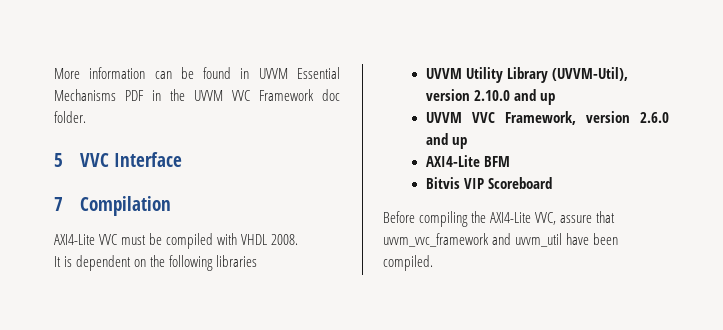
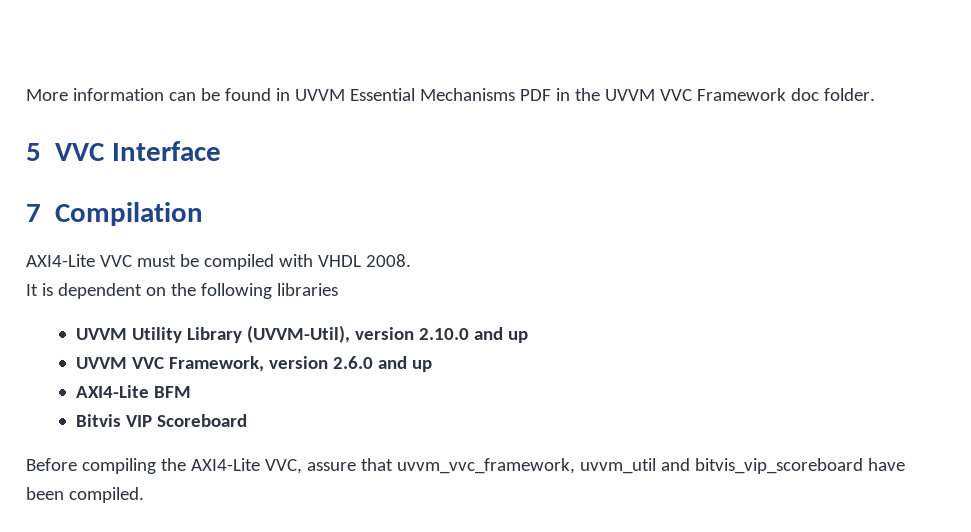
[383,233,563,247] uvvm_vvc_framework and uvvm_util -> [396,458,863,474] uvvm_vvc_framework, uvvm_util and bitvis_vip_scoreboard

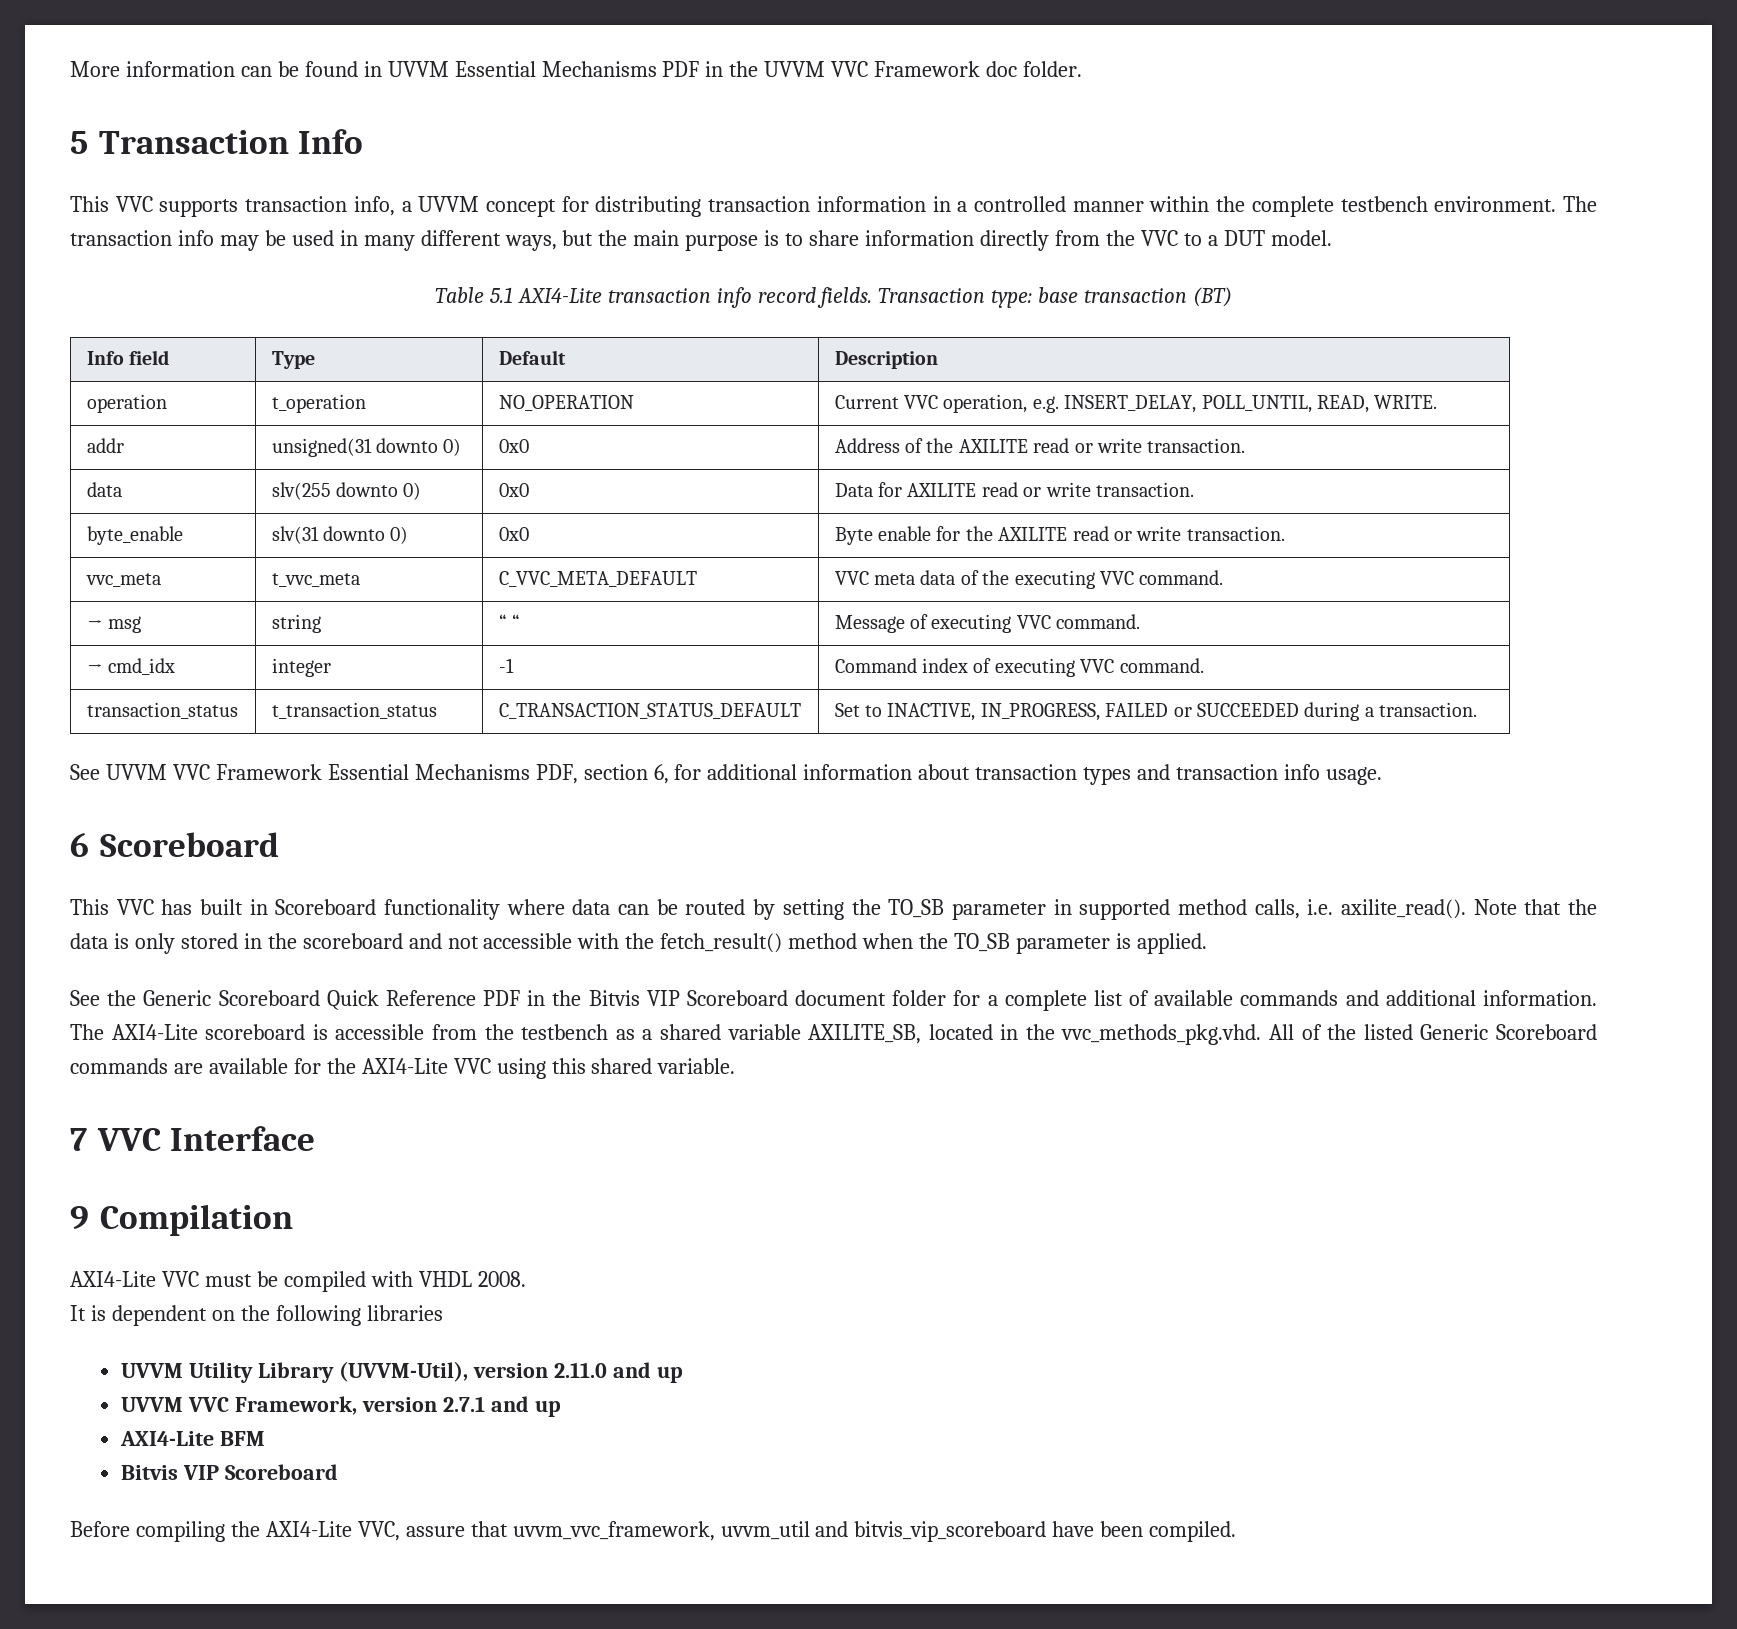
(41, 152) none -> [99,129,364,154] [70,196,1597,217] [70,230,1332,251] [434,287,1233,308] [86,350,169,365] [271,351,315,369] [498,350,566,365] [834,351,938,369] [86,394,167,413] [271,394,366,413] [498,395,634,411] [834,394,1438,413] [86,438,124,453] [271,438,462,457] [498,439,529,453] [834,438,1246,453] [86,482,122,497] [271,482,422,500] [498,483,529,497] [834,482,1194,497] [86,526,183,545] [271,526,409,544] [498,527,529,541] [834,526,1285,545] [85,573,161,587] [271,573,360,587] [498,571,697,587] [834,570,1224,589] [86,616,141,633] [271,614,321,633] [498,614,520,629] [834,614,1141,633] [86,658,175,675] [271,658,331,677] [498,658,514,673] [834,658,1204,677] [86,702,238,719] [271,702,437,719] [498,703,801,719] [834,702,1478,721] [70,764,1382,785] [70,832,279,857] [70,899,1597,920] [70,933,1207,954] [70,990,1597,1011] [70,1024,1597,1045] [70,1058,736,1079] [70,1128,87,1151] Transaction Info // This VVC supports transaction info, a UVVM concept for distributing transaction information in a controlled manner within the complete testbench environment. The transaction info may be used in many different ways, but the main purpose is to share information directly from the VVC to a DUT model. // Table 5.1 AXI4-Lite transaction info record fields. Transaction type: base transaction (BT) // Info field | Type | Default | Description // operation | t_operation | NO_OPERATION | Current VVC operation, e.g. INSERT_DELAY, POLL_UNTIL, READ, WRITE. // addr | unsigned(31 downto 0) | 0x0 | Address of the AXILITE read or write transaction. // data | slv(255 downto 0) | 0x0 | Data for AXILITE read or write transaction. // byte_enable | slv(31 downto 0) | 0x0 | Byte enable for the AXILITE read or write transaction. // vvc_meta | t_vvc_meta | C_VVC_META_DEFAULT | VVC meta data of the executing VVC command. // → msg | string | “ “ | Message of executing VVC command. // → cmd_idx | integer | -1 | Command index of executing VVC command. // transaction_status | t_transaction_status | C_TRANSACTION_STATUS_DEFAULT | Set to INACTIVE, IN_PROGRESS, FAILED or SUCCEEDED during a transaction. // See UVVM VVC Framework Essential Mechanisms PDF, section 6, for additional information about transaction types and transaction info usage. // 6 Scoreboard // This VVC has built in Scoreboard functionality where data can be routed by setting the TO_SB parameter in supported method calls, i.e. axilite_read(). Note that the data is only stored in the scoreboard and not accessible with the fetch_result() method when the TO_SB parameter is applied. // See the Generic Scoreboard Quick Reference PDF in the Bitvis VIP Scoreboard document folder for a complete list of available commands and additional information. The AXI4-Lite scoreboard is accessible from the testbench as a shared variable AXILITE_SB, located in the vvc_methods_pkg.vhd. All of the listed Generic Scoreboard commands are available for the AXI4-Lite VVC using this shared variable. // 7
[26,204,41,222] 7 -> [70,1206,89,1230] 9
[418,328,469,340] 2.10.0 -> [553,1362,607,1378] 2.11.0
[332,356,373,369] 2.6.0 -> [442,1396,485,1412] 2.7.1

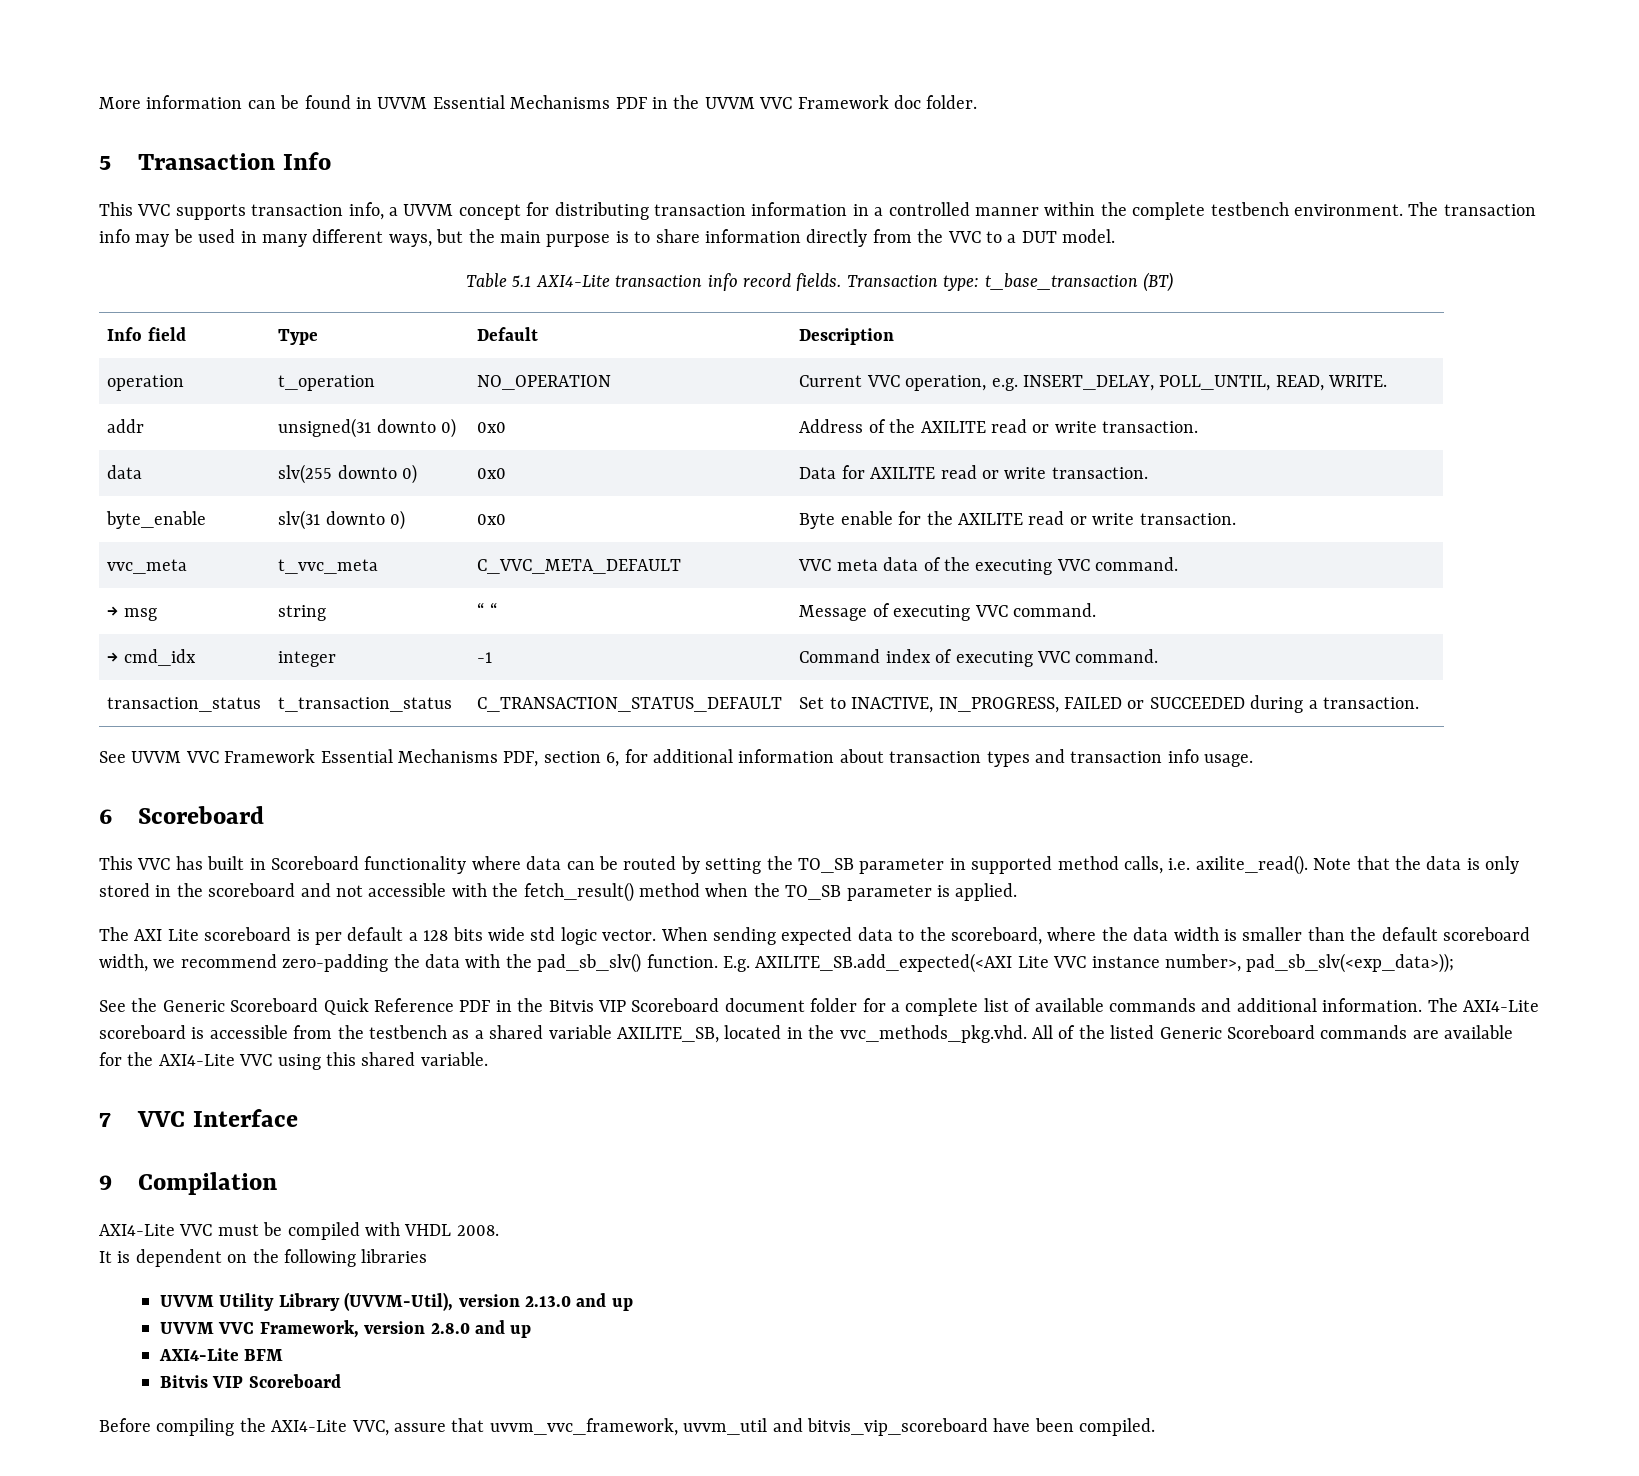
[1038,287,1188,303] base transaction -> [984,273,1138,290] t_base_transaction
(1207, 943) none -> [99,927,1531,945] [99,953,1455,973] // The AXI Lite scoreboard is per default a 128 bits wide std logic vector. When sending expected data to the scoreboard, where the data width is smaller than the default scoreboard width, we recommend zero-padding the data with the pad_sb_slv() function. E.g. AXILITE_SB.add_expected(<AXI Lite VVC instance number>, pad_sb_slv(<exp_data>));
[553,1362,607,1378] 2.11.0 -> [525,1296,572,1307] 2.13.0
[442,1396,485,1412] 2.7.1 -> [430,1323,470,1334] 2.8.0

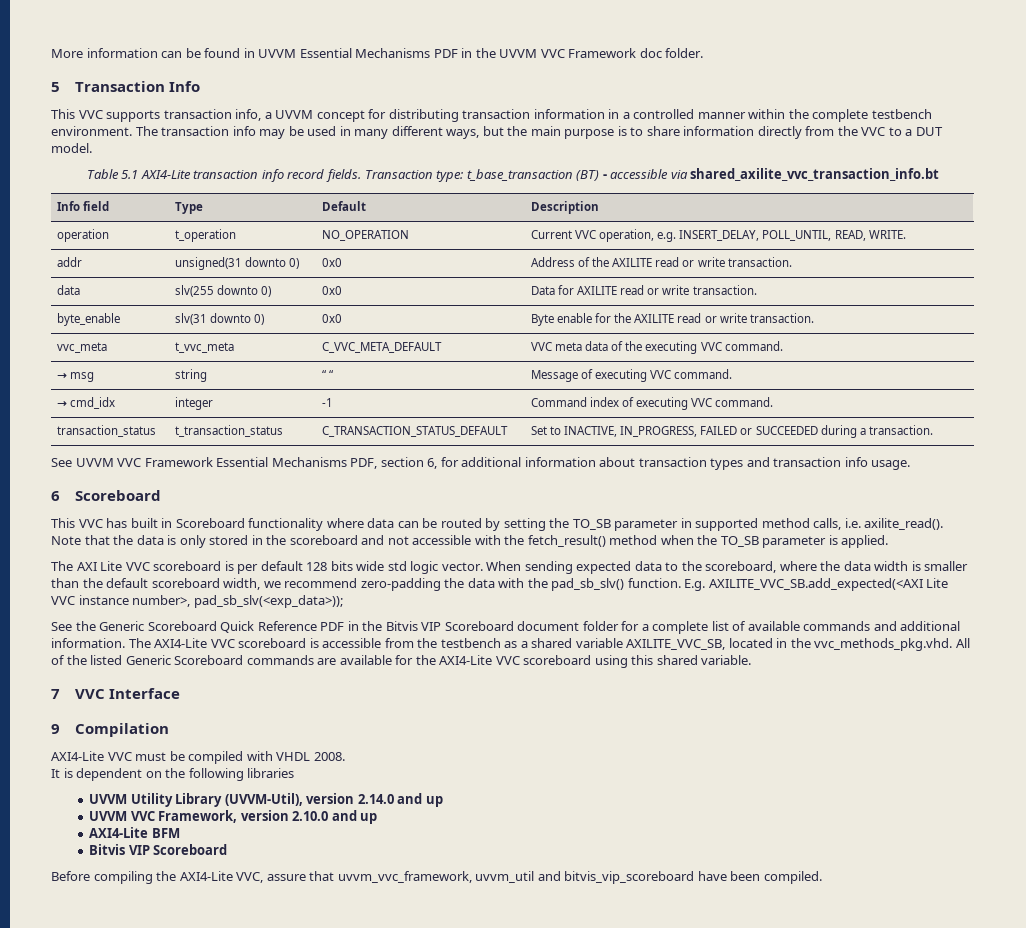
(1173, 282) none -> [602,168,940,181] - accessible via shared_axilite_vvc_transaction_info.bt
(199, 935) none -> [125,562,150,571] VVC
[408,932,418,941] a -> (303, 566) none
[755,953,1013,973] AXILITE_SB.add_expected(<AXI -> [708,578,923,591] AXILITE_VVC_SB.add_expected(<AXI
(1539, 1006) none -> [210,639,235,648] VVC
[616,1027,719,1043] AXILITE_SB, -> [626,639,726,650] AXILITE_VVC_SB,
(273, 1060) none -> [523,655,592,665] scoreboard
[525,1296,572,1307] 2.13.0 -> [357,794,394,804] 2.14.0
[430,1323,470,1334] 2.8.0 -> [292,811,329,821] 2.10.0

